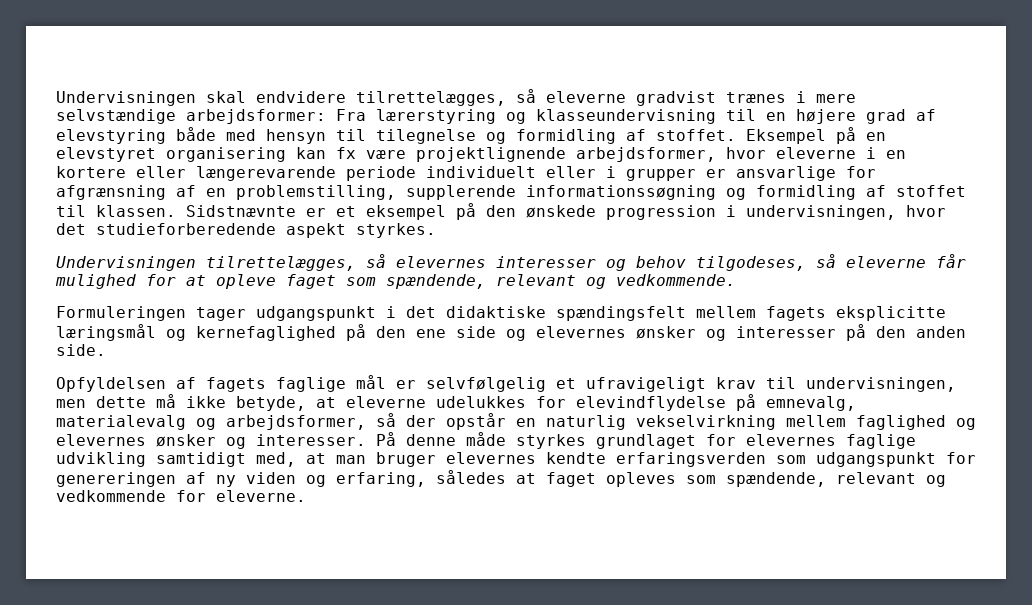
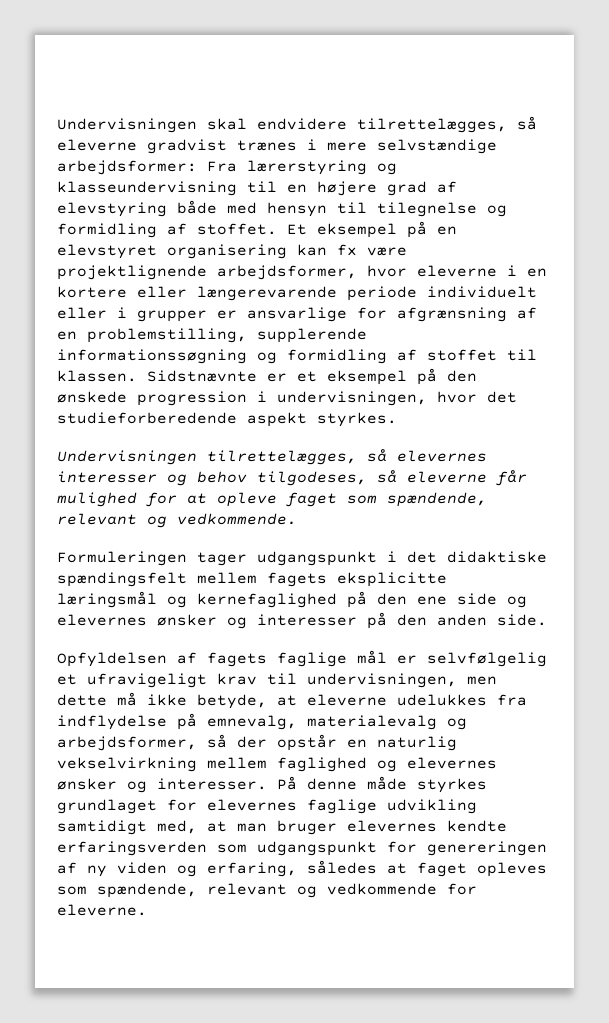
[746,129,826,144] Eksempel -> [287,223,397,238] Et eksempel
[536,396,726,411] for elevindflydelse -> [497,694,527,706] [57,715,167,730] fra indflydelse

